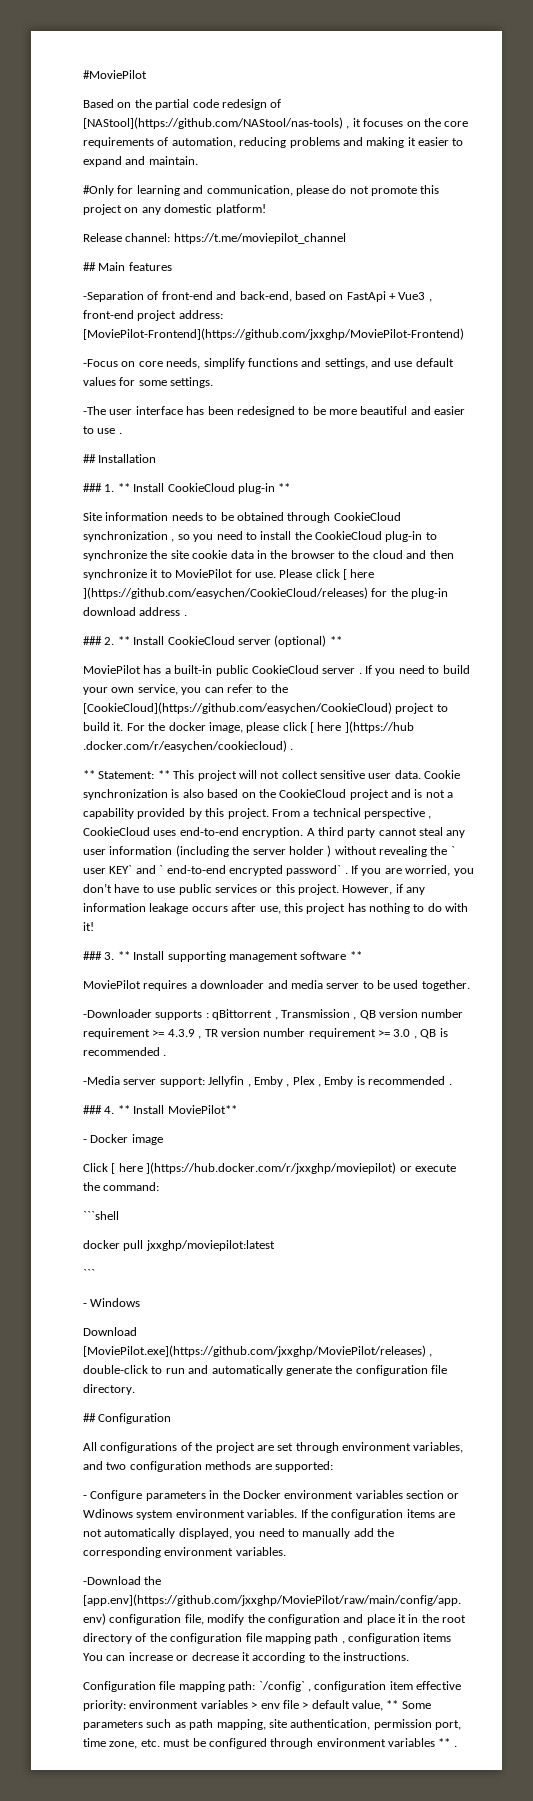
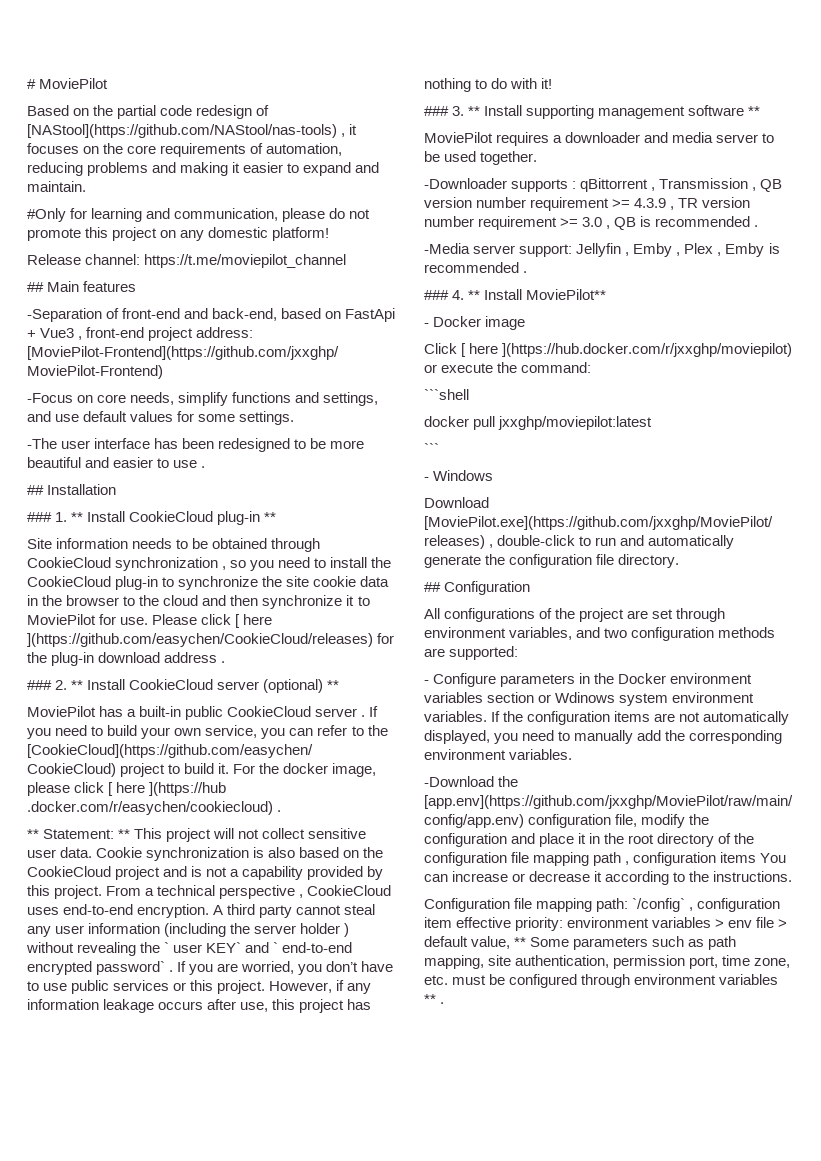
[83,70,147,79] #MoviePilot -> [27,78,109,89] # MoviePilot

